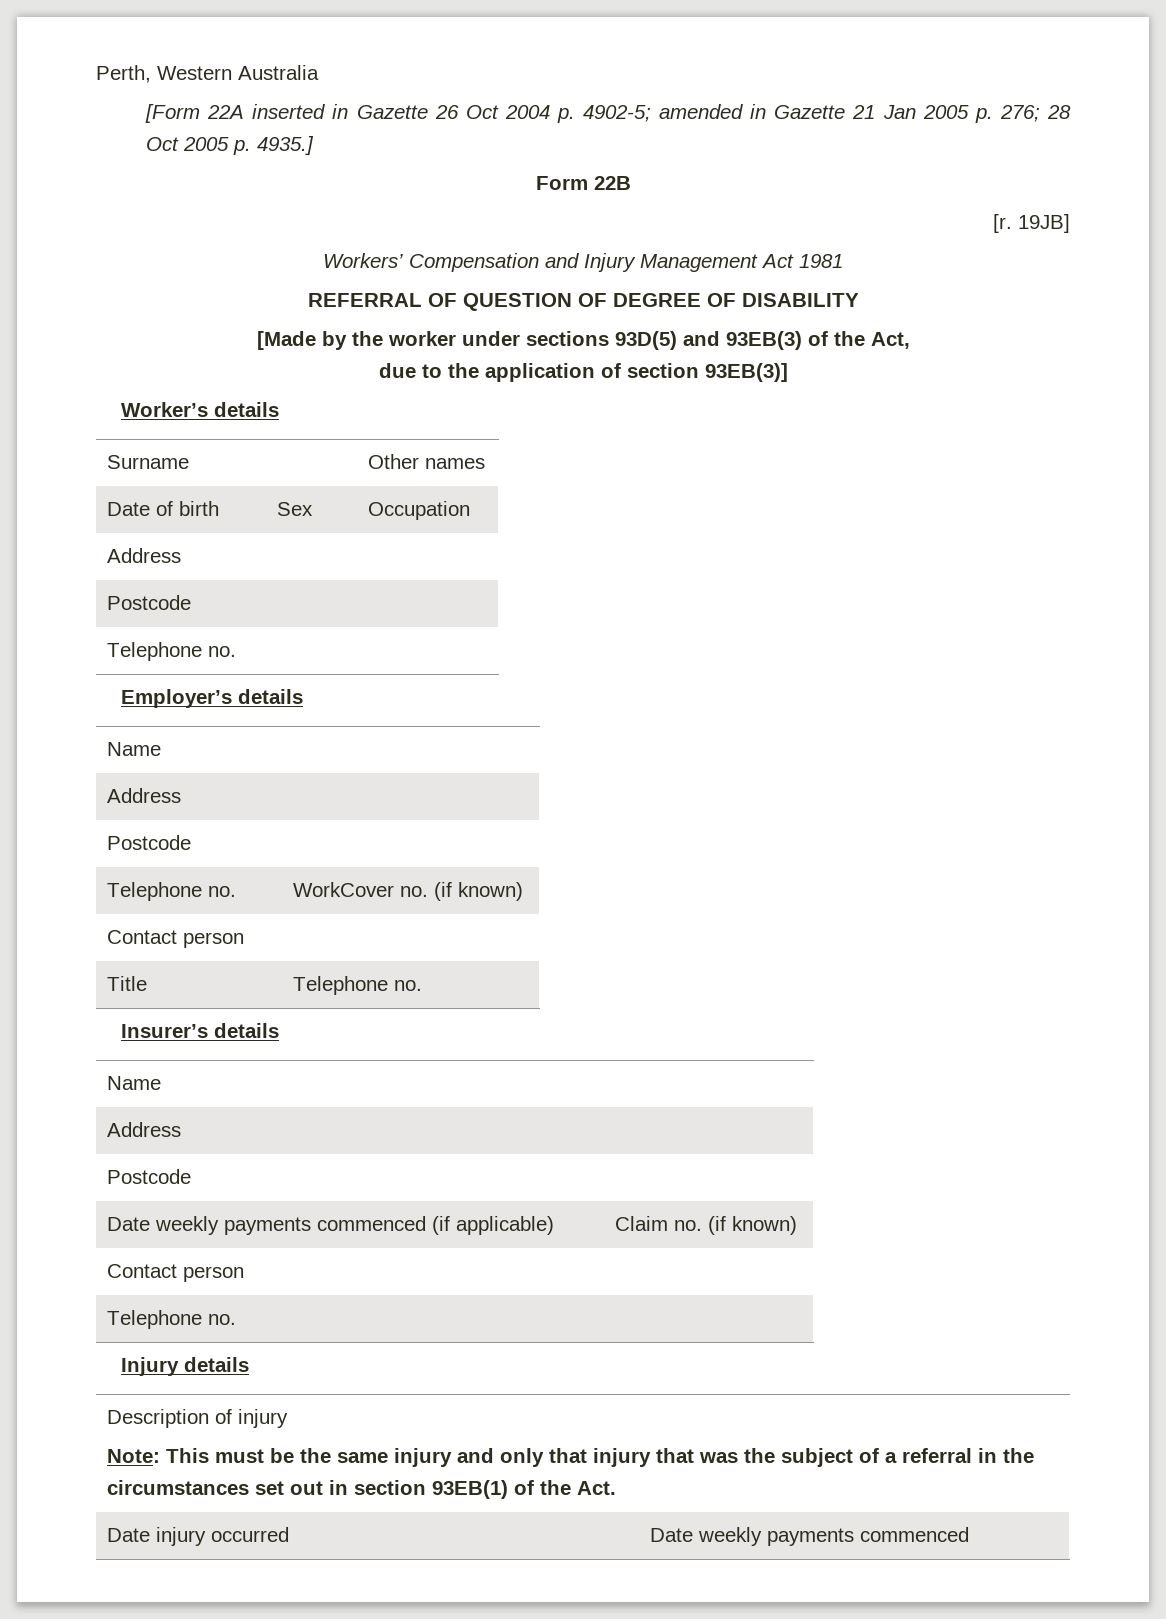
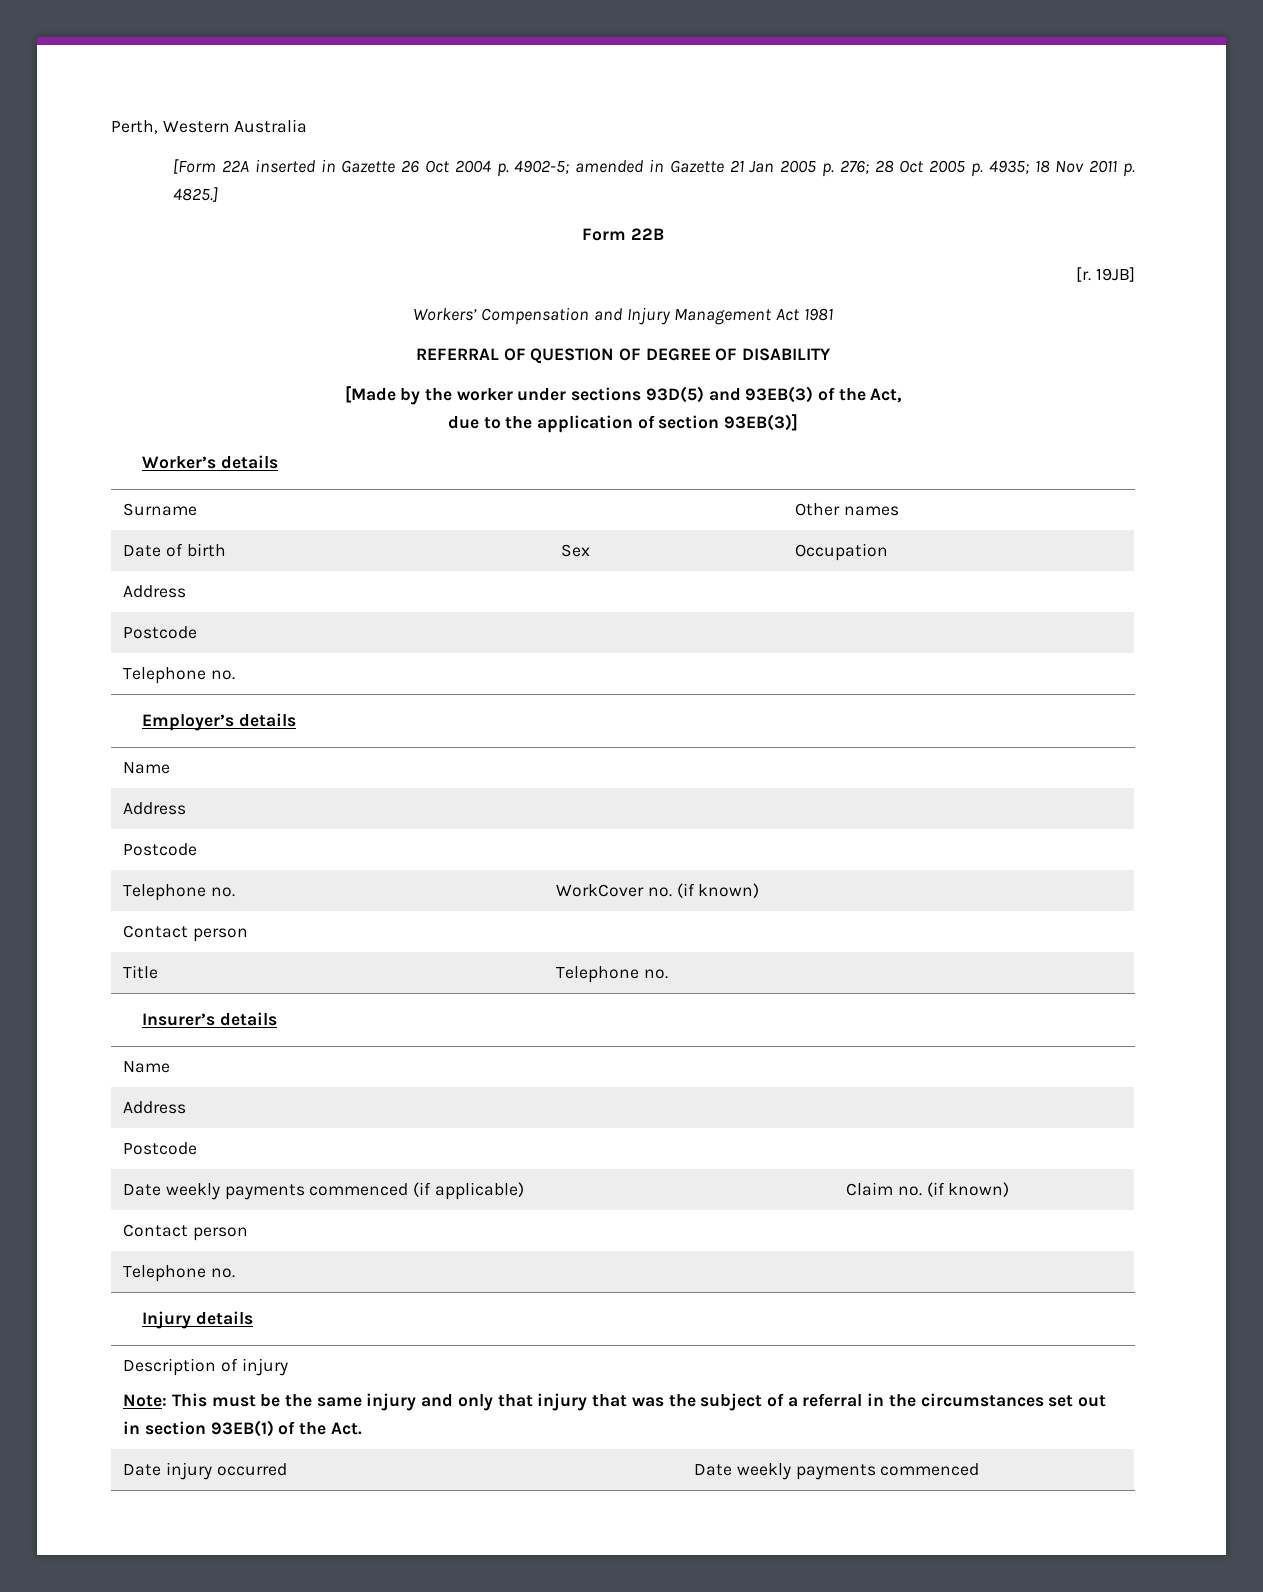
[257,136,315,155] 4935.] -> [988,160,1136,177] [173,187,219,202] 4935; 18 Nov 2011 p. 4825.]

